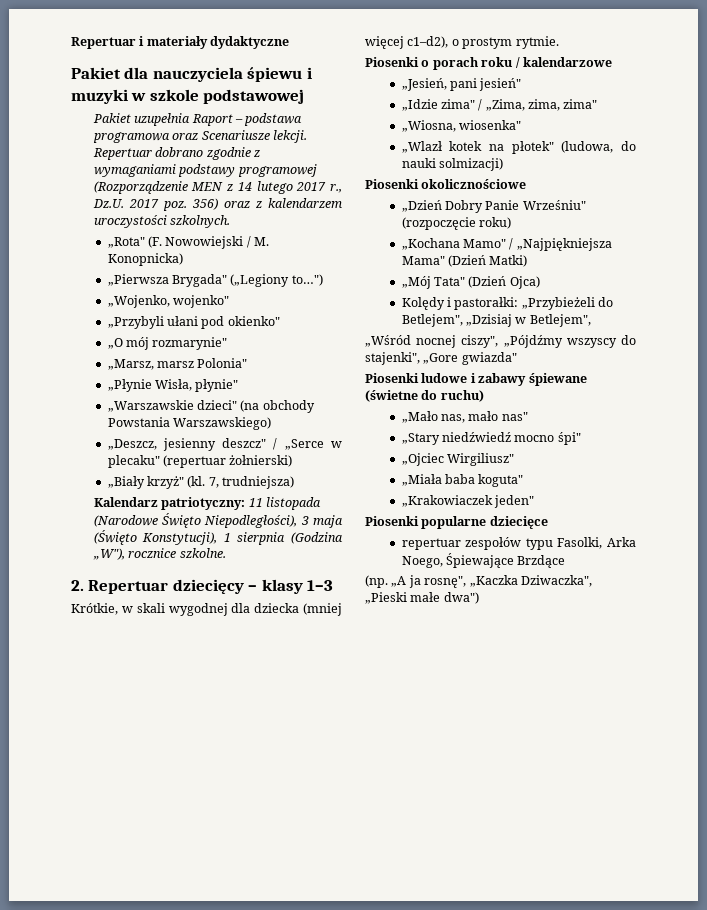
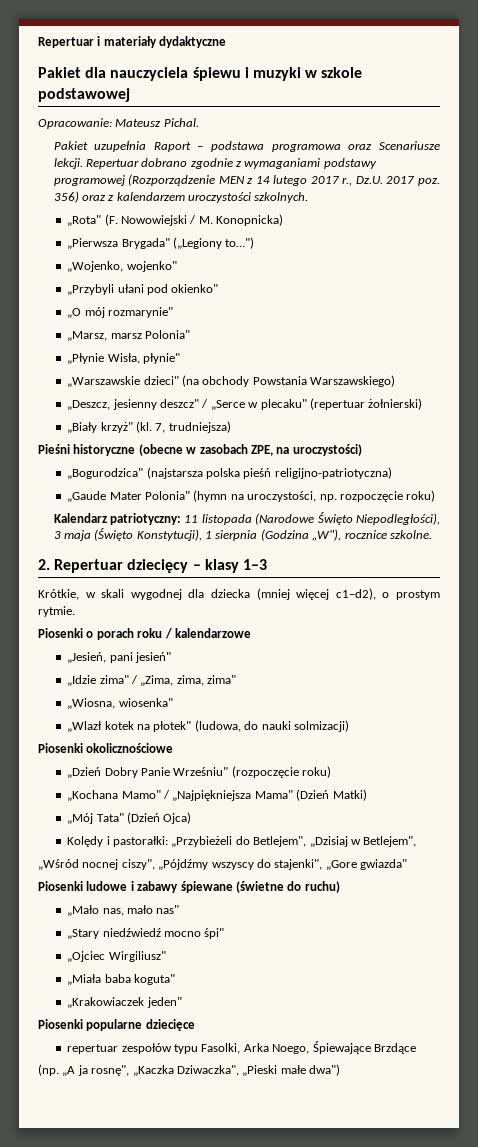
(305, 96) none -> [38,118,199,129] // Opracowanie: Mateusz Pichal.
(294, 482) none -> [38,444,362,456] [67,467,392,479] [67,490,436,502] // Pieśni historyczne (obecne w zasobach ZPE, na uroczystości) // „Bogurodzica" (najstarsza polska pieśń religijno-patriotyczna) // „Gaude Mater Polonia" (hymn na uroczystości, np. rozpoczęcie roku)

